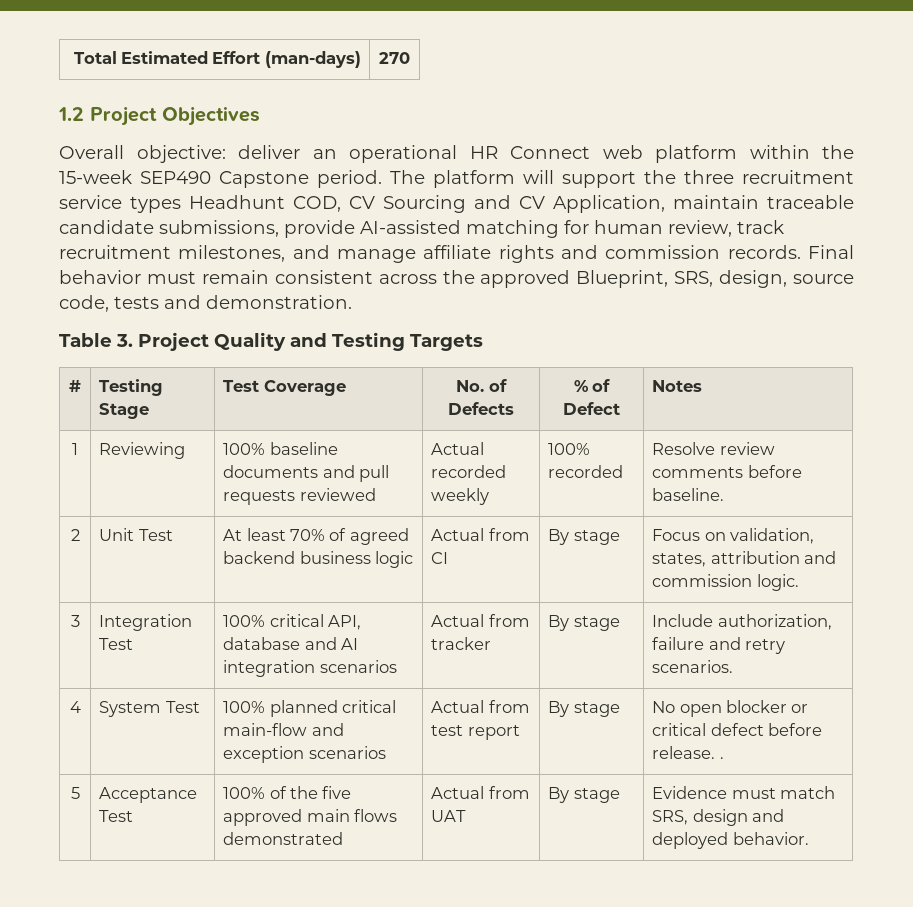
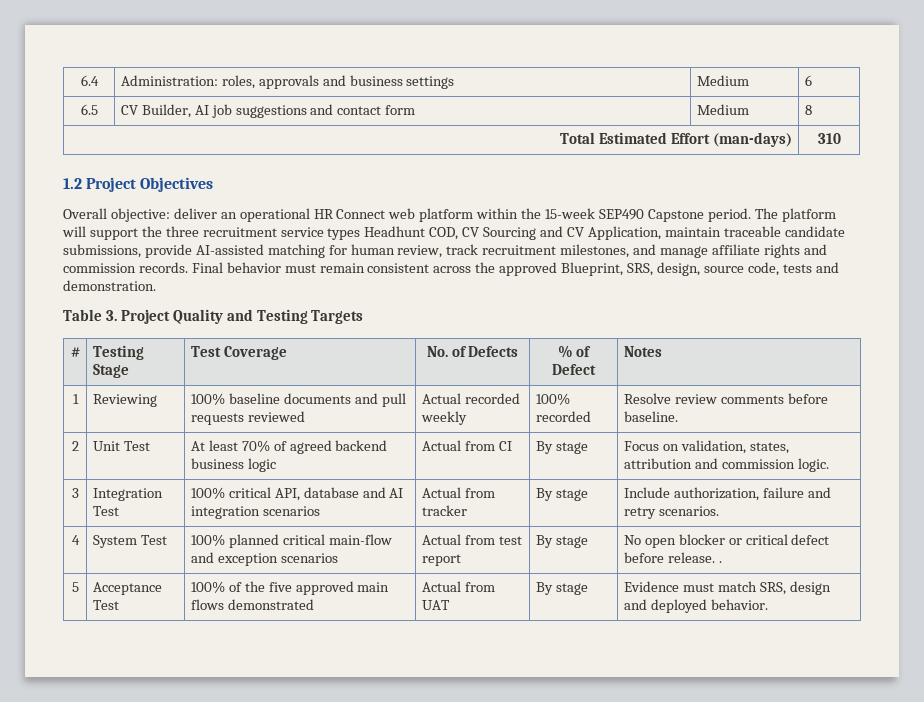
(73, 57) none -> [80,75,99,86] [120,75,455,89] [696,75,749,86] [804,75,812,86] [80,104,98,115] [120,104,416,118] [696,104,749,115] [804,105,812,115] 6.4 | Administration: roles, approvals and business settings | Medium | 6 // 6.5 | CV Builder, AI job suggestions and contact form | Medium | 8 //
[379,52,410,64] 270 -> [817,133,841,144] 310

